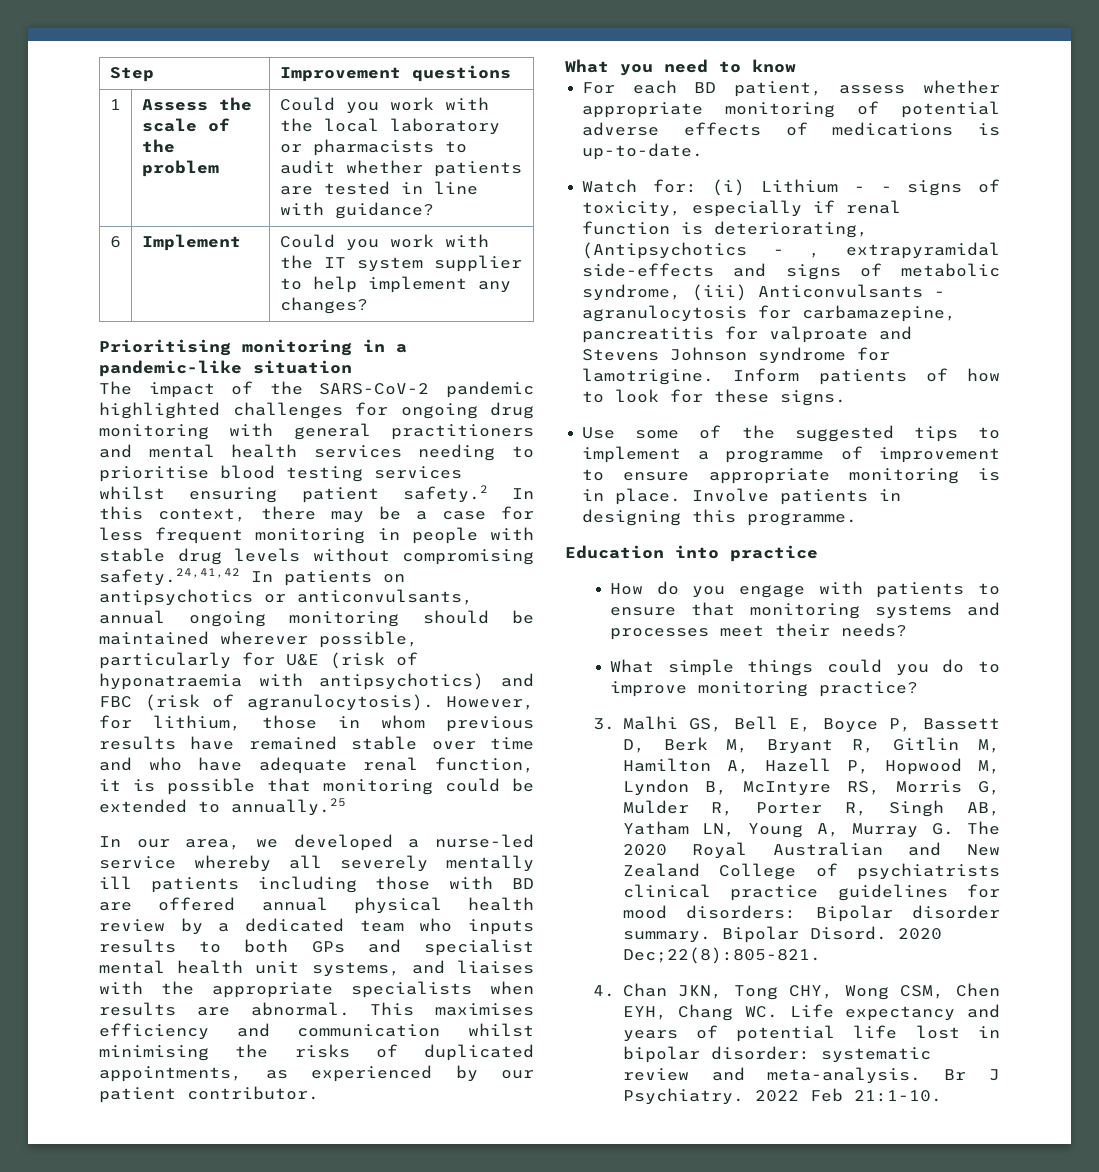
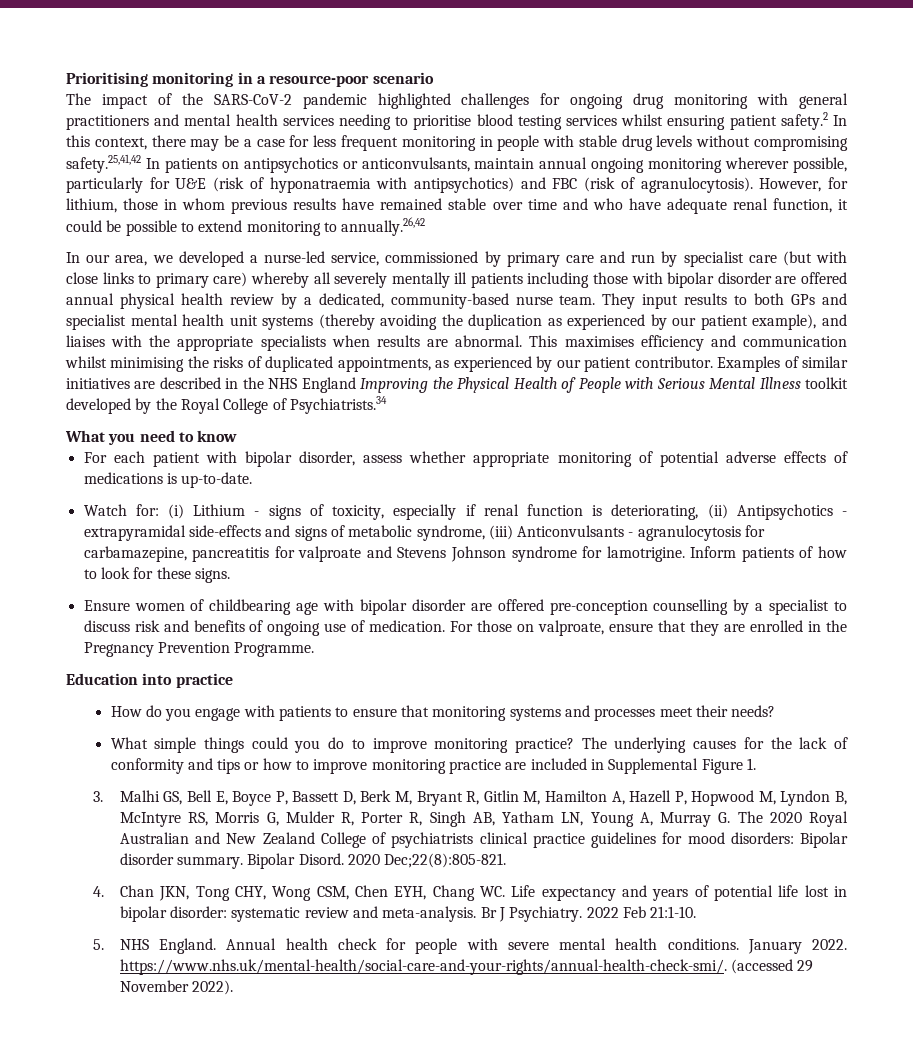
[109,67,154,82] [279,65,511,82] [109,99,121,110] [141,97,252,111] [141,118,230,132] [141,139,175,153] [141,160,219,177] [279,97,489,114] [279,118,500,135] [279,139,467,156] [279,160,522,177] [279,181,478,195] [279,202,434,219] [109,236,121,248] [141,234,241,251] [279,234,489,251] [279,255,522,272] [279,276,511,293] [279,297,368,314] Step | Improvement questions // 1 | Assess the scale of the problem | Could you work with the local laboratory or pharmacists to audit whether patients are tested in line with guidance? // 6 | Implement | Could you work with the IT system supplier to help implement any changes? // -> (66, 79) none
[99,360,352,377] pandemic-like situation -> [269,72,434,87] resource-poor scenario
[99,568,240,586] safety.24,41,42 -> [66,154,141,173] safety.25,41,42
(473, 597) none -> [474,158,535,169] maintain
[422,610,534,624] [99,631,209,645] should be maintained -> (723, 165) none
[133,778,534,795] [99,798,346,816] is possible that monitoring could be extended to annually.25 -> [66,217,426,236] could be possible to extend monitoring to annually.26,42
[99,856,176,869] service -> [331,251,847,267] [66,272,248,288] service, commissioned by primary care and run by specialist care (but with close links to primary care)
[512,878,534,889] BD -> [667,272,772,288] bipolar disorder
[245,918,534,935] dedicated team who inputs -> [318,293,679,309] dedicated, community-based nurse team. They input
[311,962,400,977] systems, -> [262,314,817,330] systems (thereby avoiding the duplication as experienced by our patient example),
(319, 1093) none -> [717,356,849,372] [66,377,849,393] [66,396,387,414] Examples of similar initiatives are described in the NHS England Improving the Physical Health of People with Serious Mental Illness toolkit developed by the Royal College of Psychiatrists.34
[694,81,822,97] BD patient, -> [152,451,356,467] patient with bipolar disorder,
[880,186,892,192] - -> (260, 513) none
[582,242,821,259] (Antipsychotics - , -> [707,504,847,520] (ii) Antipsychotics -
[582,425,1000,442] [582,446,1000,463] [582,468,1000,484] [582,488,902,505] [582,509,858,526] Use some of the suggested tips to implement a programme of improvement to ensure appropriate monitoring is in place. Involve patients in designing this programme. -> [83,599,847,615] [83,620,847,636] [83,642,315,657] Ensure women of childbearing age with bipolar disorder are offered pre-conception counselling by a specialist to discuss risk and benefits of ongoing use of medication. For those on valproate, ensure that they are enrolled in the Pregnancy Prevention Programme.
(919, 689) none -> [581,737,849,753] [110,758,756,774] The underlying causes for the lack of conformity and tips or how to improve monitoring practice are included in Supplemental Figure 1.
(942, 1096) none -> [92,938,847,954] [119,959,814,975] [119,980,234,995] // 5. NHS England. Annual health check for people with severe mental health conditions. January 2022. https://www.nhs.uk/mental-health/social-care-and-your-rights/annual-health-check-smi/. (accessed 29 November 2022).

